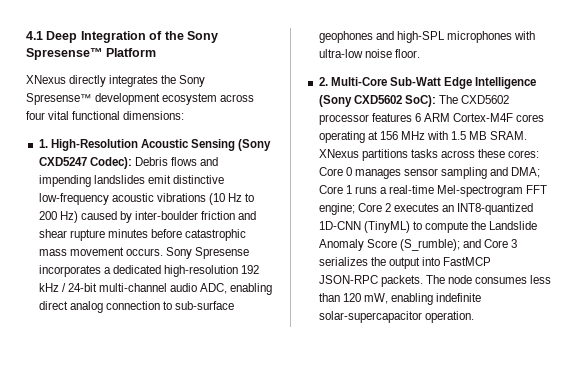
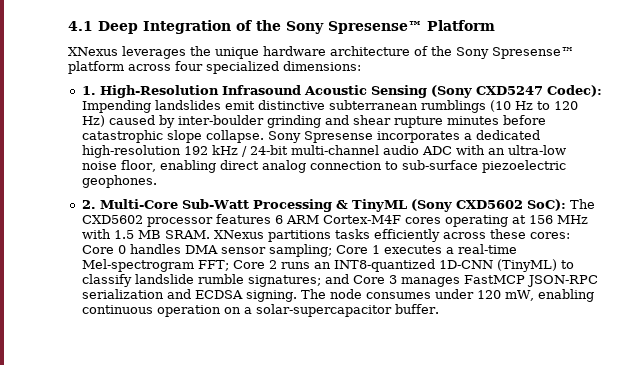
[69,75,206,87] [26,93,255,105] [26,111,121,120] directly integrates the Sony Spresense™ development ecosystem across four vital functional -> [122,46,574,59] [68,61,279,74] leverages the unique hardware architecture of the Sony Spresense™ platform across four specialized
(138, 145) none -> [221,85,301,95] Infrasound
[134,157,219,166] [38,175,224,187] [38,193,206,205] Debris flows and impending landslides emit distinctive low-frequency acoustic vibrations -> [81,100,486,113] Impending landslides emit distinctive subterranean rumblings
[38,211,57,220] 200 -> [553,101,578,110] 120
[201,211,236,220] friction -> [266,115,321,128] grinding
[38,247,163,256] mass movement occurs. -> [166,130,264,143] slope collapse.
[200,283,228,294] ADC, -> [421,145,566,155] [81,160,156,172] ADC with an ultra-low noise floor,
[318,31,536,43] [318,49,420,58] geophones and high-SPL microphones with ultra-low noise floor. -> [481,160,566,173] [81,175,157,188] piezoelectric geophones.
[443,77,537,89] Edge Intelligence -> [252,199,407,212] Processing & TinyML
(438, 153) none -> [373,229,440,242] efficiently
[354,167,541,179] manages sensor sampling and DMA; -> [129,244,332,257] handles DMA sensor sampling;
[354,186,377,194] runs -> [383,245,442,254] executes
[526,185,548,194] [318,203,355,215] FFT engine; -> [197,260,229,271] FFT;
[393,203,439,212] executes -> [280,262,310,269] runs
[424,221,538,233] [318,239,518,251] [318,257,492,269] [318,275,423,287] compute the Landslide Anomaly Score (S_rumble); and Core 3 serializes the output into FastMCP JSON-RPC packets. -> [81,274,598,287] [81,289,297,302] classify landslide rumble signatures; and Core 3 manages FastMCP JSON-RPC serialization and ECDSA signing.
[530,275,552,284] [318,293,340,302] less than -> [434,289,474,299] under
[436,293,482,302] [318,311,474,323] indefinite solar-supercapacitor operation. -> [81,304,439,317] continuous operation on a solar-supercapacitor buffer.

